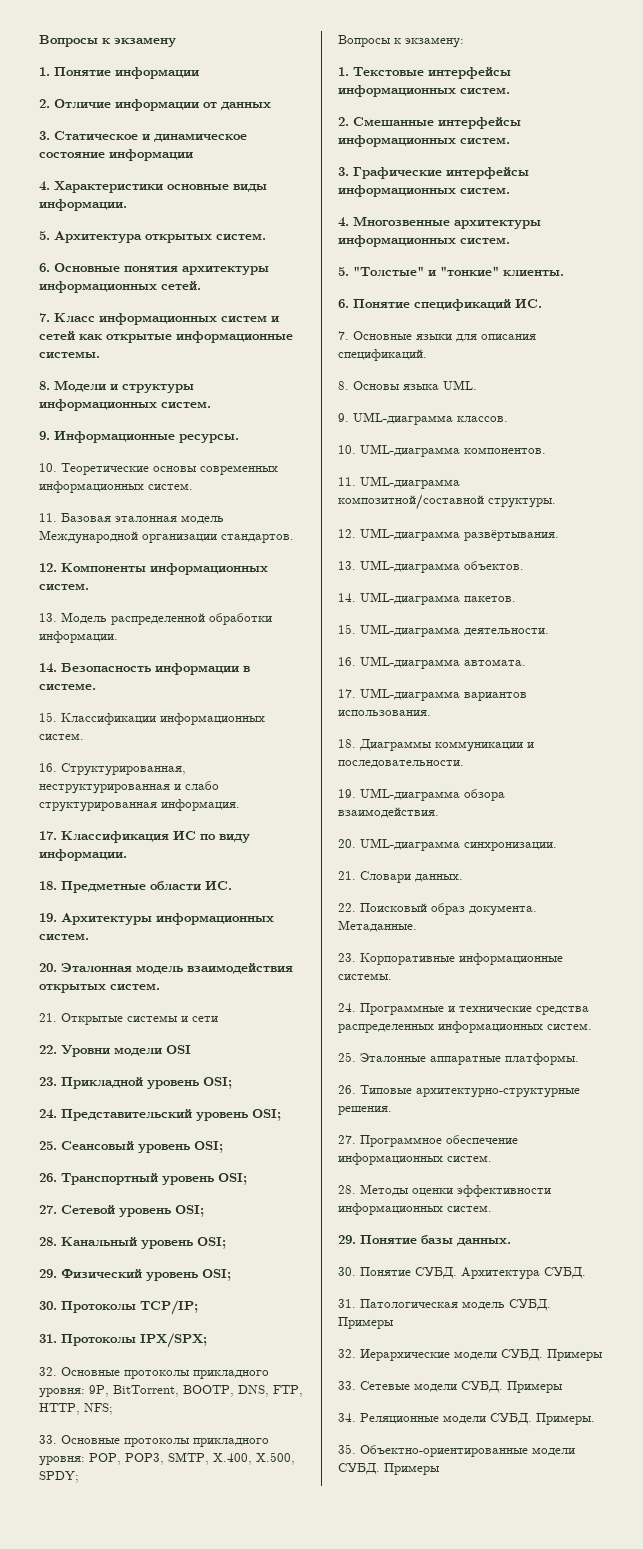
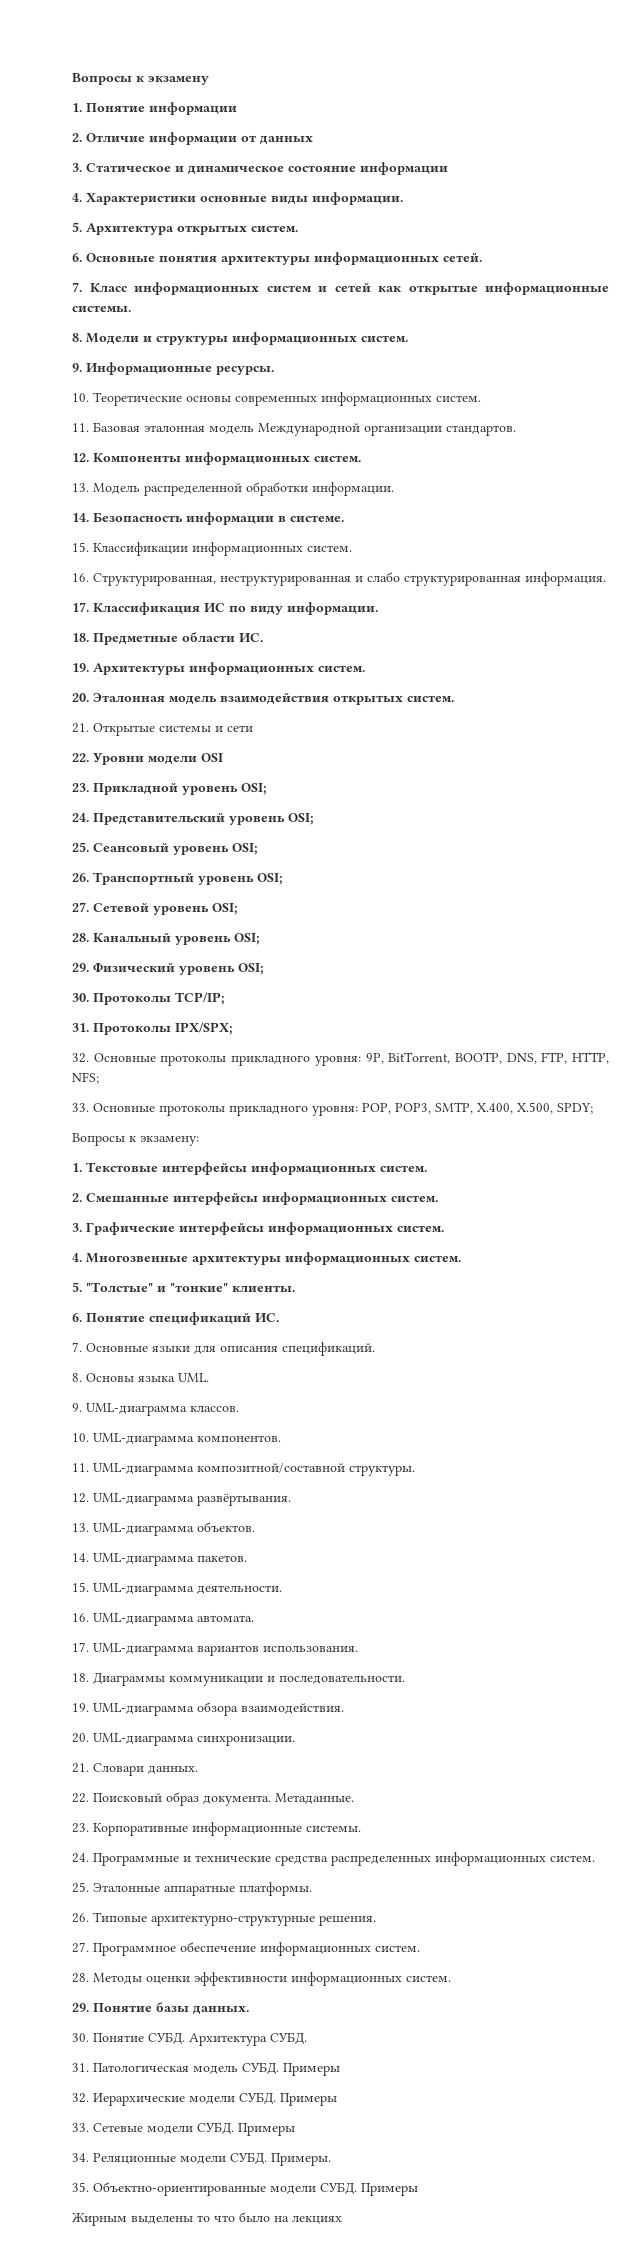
(440, 1469) none -> [72,2212,342,2226] // Жирным выделены то что было на лекциях

